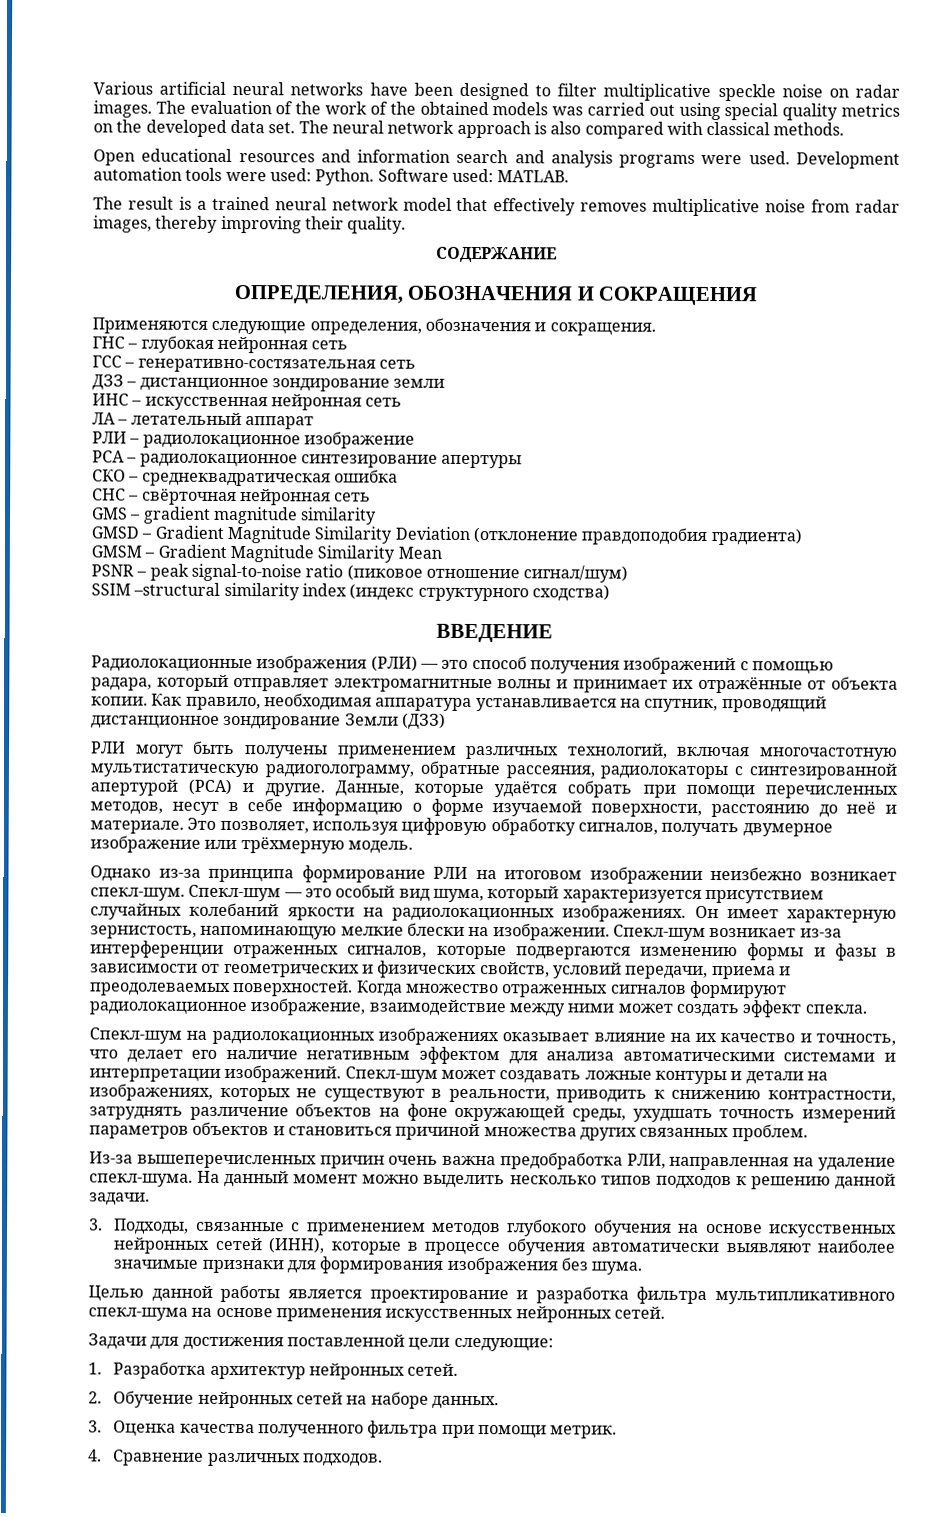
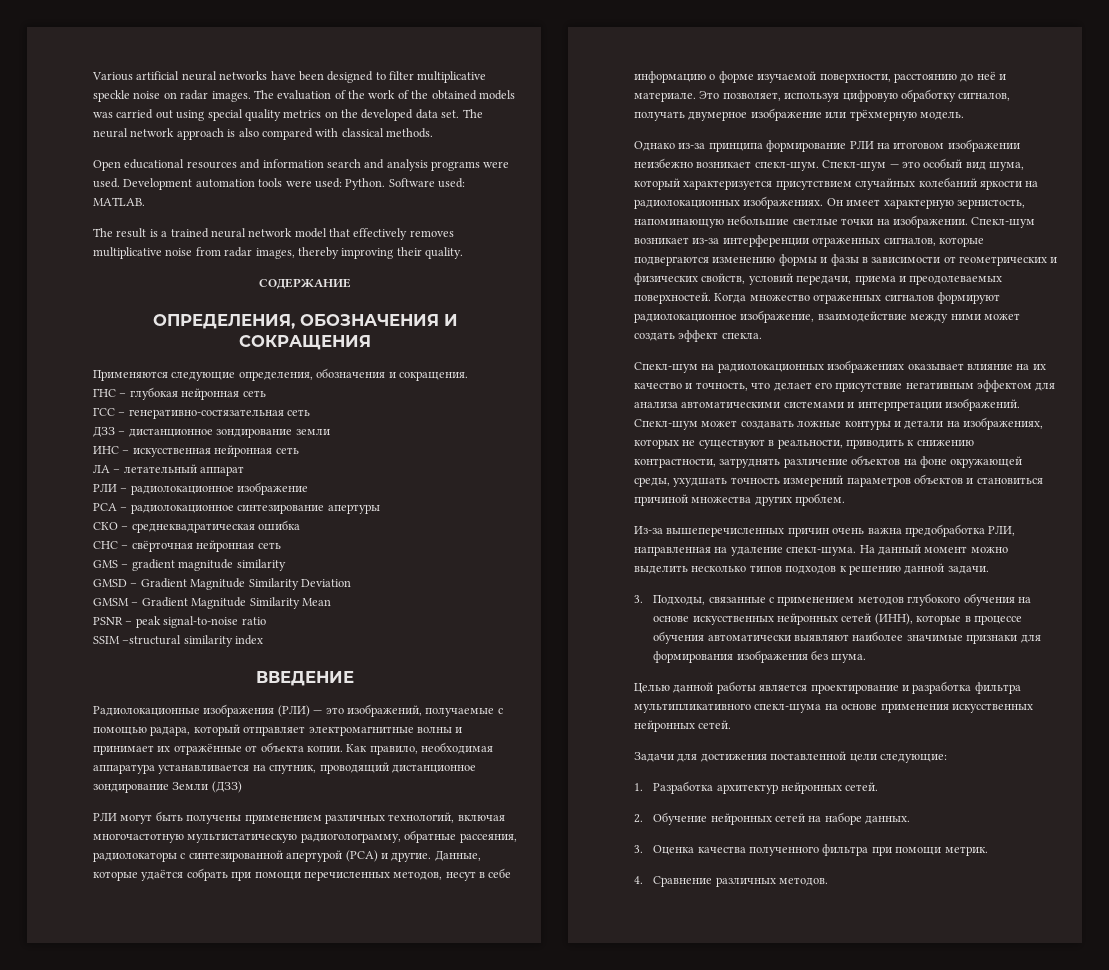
[472,527,802,546] (отклонение правдоподобия градиента) -> (351, 583) none
[346,564,629,583] (пиковое отношение сигнал/шум) -> (266, 621) none
[349,583,610,602] (индекс структурного сходства) -> (264, 640) none
[471,655,737,675] способ получения изображений -> [346,704,495,717] изображений, получаемые
[340,922,465,936] мелкие блески -> [727,215,874,226] небольшие светлые точки
[225,1049,298,1060] наличие -> [835,382,903,392] присутствие
[639,1127,730,1138] связанных -> (792, 501) none
[303,1453,384,1467] подходов. -> [779,877,829,886] методов.

